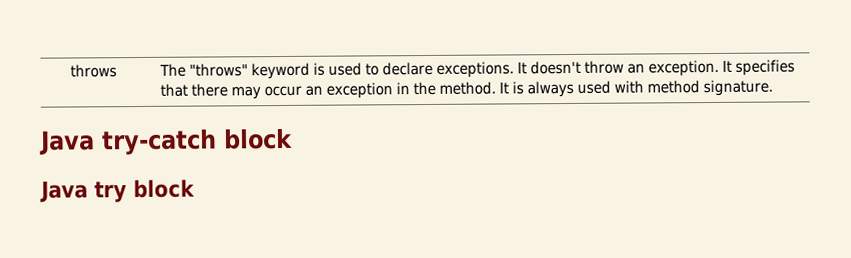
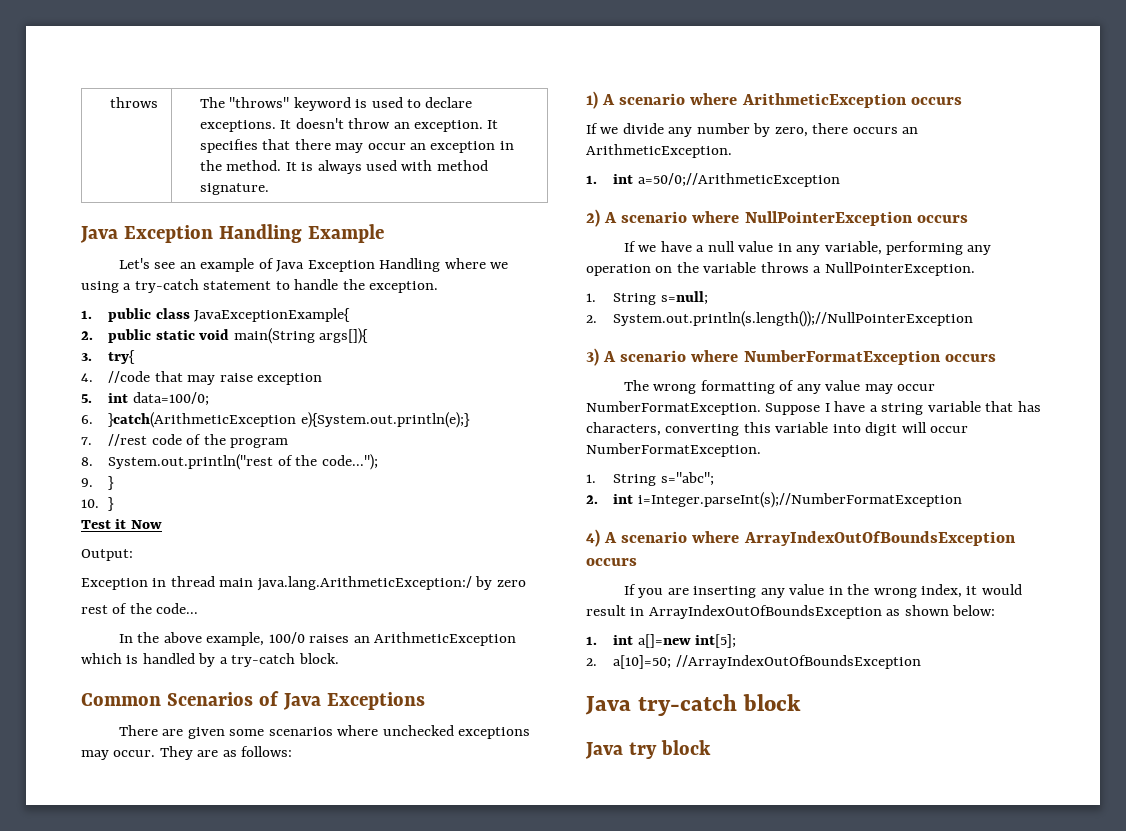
(774, 88) none -> [80,224,384,243] [118,258,508,272] [81,279,439,293] [81,308,351,322] [81,328,369,344] [81,350,136,364] [81,371,323,385] [81,392,209,406] [81,412,470,428] [81,434,289,448] [81,454,378,470] [81,476,115,490] [81,497,115,511] [81,519,162,529] [81,549,133,561] [81,576,526,591] [81,603,199,614] [118,632,517,646] [81,653,339,667] [81,691,425,710] [118,725,531,739] [81,746,293,760] [586,91,962,109] [586,123,919,137] [586,144,732,158] [586,173,840,187] [586,209,968,227] [623,241,992,255] [586,262,975,276] [586,291,708,305] [586,311,974,327] [586,348,996,366] [623,380,936,394] [586,401,1041,415] [586,422,969,436] [586,443,761,457] [586,472,714,486] [586,492,962,508] [586,529,1016,547] [586,558,637,566] [623,584,1022,598] [586,605,996,619] [586,634,737,648] [586,655,921,669] // Java Exception Handling Example // Let's see an example of Java Exception Handling where we using a try-catch statement to handle the exception. // 1. public class JavaExceptionExample{ // 2. public static void main(String args[]){ // 3. try{ // 4. //code that may raise exception // 5. int data=100/0; // 6. }catch(ArithmeticException e){System.out.println(e);} // 7. //rest code of the program // 8. System.out.println("rest of the code..."); // 9. } // 10. } // Test it Now // Output: // Exception in thread main java.lang.ArithmeticException:/ by zero // rest of the code... // In the above example, 100/0 raises an ArithmeticException which is handled by a try-catch block. // Common Scenarios of Java Exceptions // There are given some scenarios where unchecked exceptions may occur. They are as follows: // 1) A scenario where ArithmeticException occurs // If we divide any number by zero, there occurs an ArithmeticException. // 1. int a=50/0;//ArithmeticException // 2) A scenario where NullPointerException occurs // If we have a null value in any variable, performing any operation on the variable throws a NullPointerException. // 1. String s=null; // 2. System.out.println(s.length());//NullPointerException // 3) A scenario where NumberFormatException occurs // The wrong formatting of any value may occur NumberFormatException. Suppose I have a string variable that has characters, converting this variable into digit will occur NumberFormatException. // 1. String s="abc"; // 2. int i=Integer.parseInt(s);//NumberFormatException // 4) A scenario where ArrayIndexOutOfBoundsException occurs // If you are inserting any value in the wrong index, it would result in ArrayIndexOutOfBoundsException as shown below: // 1. int a[]=new int[5]; // 2. a[10]=50; //ArrayIndexOutOfBoundsException

